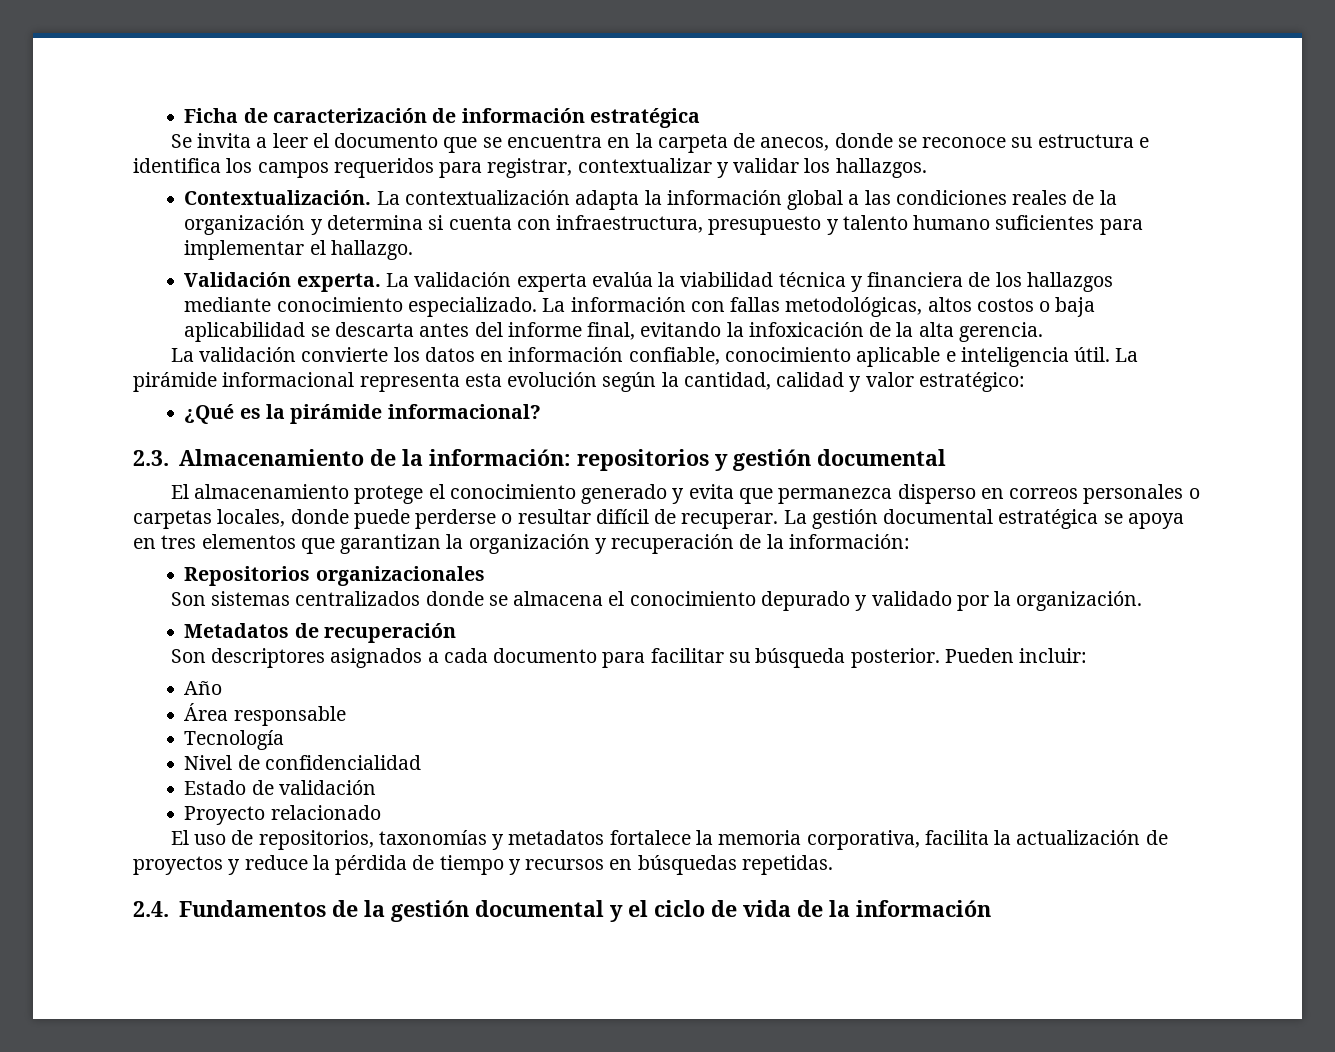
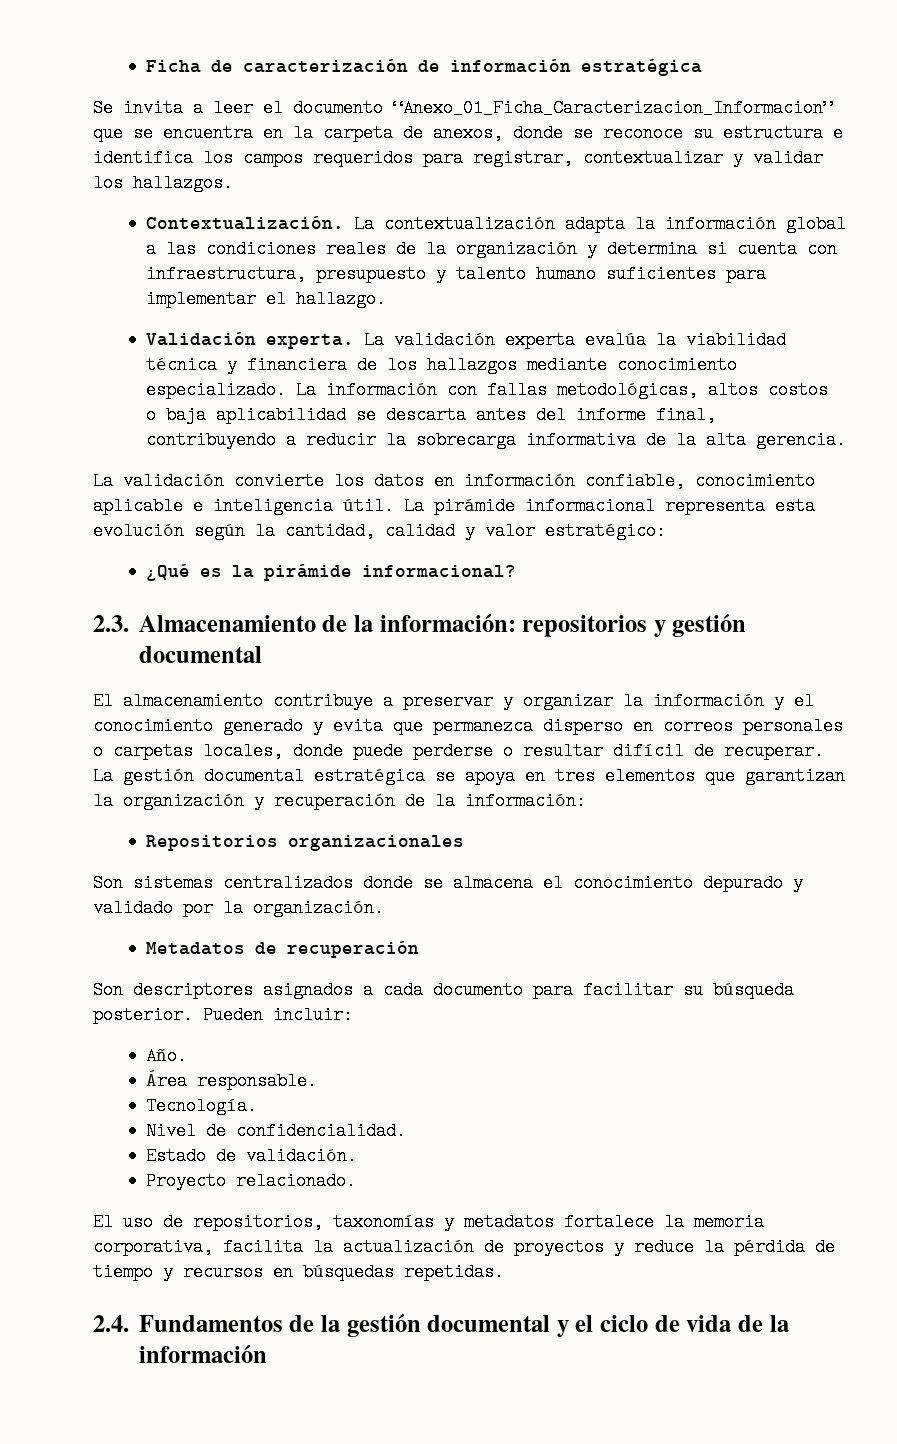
(439, 140) none -> [393,99,833,117] “Anexo_01_Ficha_Caracterizacion_Informacion”
[760,137,830,151] anecos, -> [433,124,503,142] anexos,
[640,322,864,337] evitando la infoxicación -> [146,431,637,449] contribuyendo a reducir la sobrecarga informativa
[354,485,424,504] protege -> [273,692,784,710] contribuye a preservar y organizar la información y
[184,681,223,695] Año -> [146,1047,188,1065] Año.
[233,706,346,726] [184,730,285,750] responsable // Tecnología -> [197,1072,318,1090] [146,1097,258,1115] responsable. // Tecnología.
[264,755,421,770] confidencialidad -> [236,1122,407,1140] confidencialidad.
[278,780,376,795] validación -> [246,1147,358,1165] validación.
[270,805,381,820] relacionado -> [236,1172,357,1190] relacionado.

